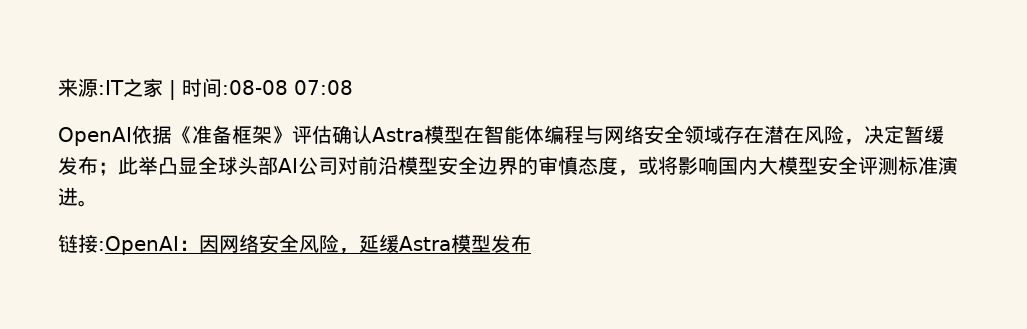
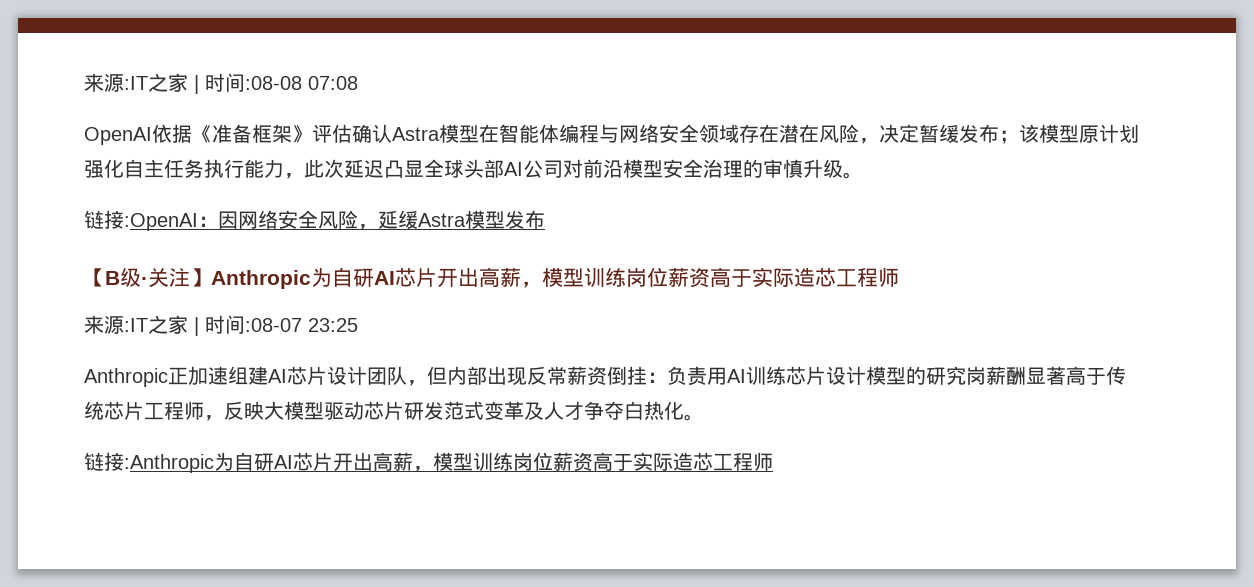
[118,156,158,175] 此举 -> [1019,124,1139,143] [84,159,384,179] 该模型原计划强化自主任务执行能力，此次延迟
[478,156,958,176] [58,187,78,206] 边界的审慎态度，或将影响国内大模型安全评测标准演进 -> [703,159,843,178] 治理的审慎升级
(531, 243) none -> [84,267,899,289] [84,315,358,336] [84,366,1126,387] [84,401,704,421] [84,452,773,473] // 【B级·关注】Anthropic为自研AI芯片开出高薪，模型训练岗位薪资高于实际造芯工程师 // 来源:IT之家 | 时间:08-07 23:25 // Anthropic正加速组建AI芯片设计团队，但内部出现反常薪资倒挂：负责用AI训练芯片设计模型的研究岗薪酬显著高于传统芯片工程师，反映大模型驱动芯片研发范式变革及人才争夺白热化。 // 链接:Anthropic为自研AI芯片开出高薪，模型训练岗位薪资高于实际造芯工程师

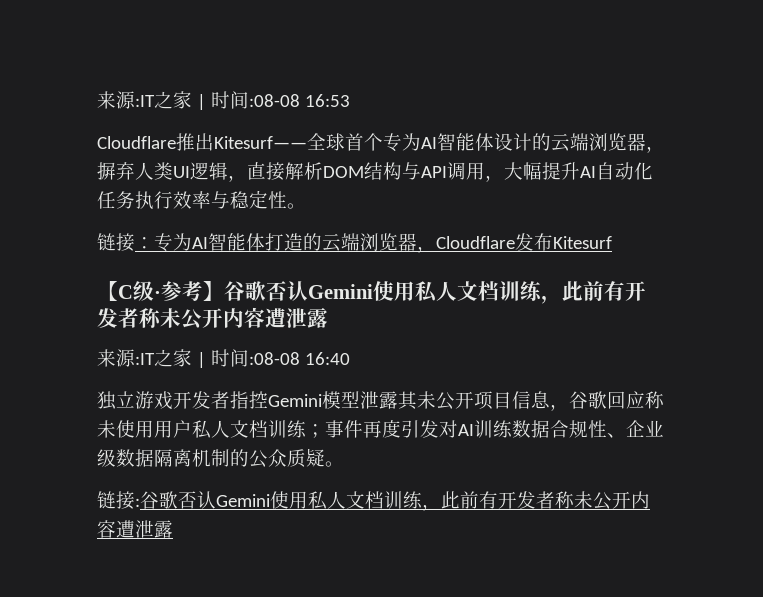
[84,73,358,94] [84,124,1139,145] [84,159,863,179] [84,210,545,231] 来源:IT之家 | 时间:08-08 07:08 // OpenAI依据《准备框架》评估确认Astra模型在智能体编程与网络安全领域存在潜在风险，决定暂缓发布；该模型原计划强化自主任务执行能力，此次延迟凸显全球头部AI公司对前沿模型安全治理的审慎升级。 // 链接:OpenAI：因网络安全风险，延缓Astra模型发布 -> [97,91,350,110] [97,133,665,153] [97,162,653,182] [97,190,306,210] [97,233,612,253] 来源:IT之家 | 时间:08-08 16:53 // Cloudflare推出Kitesurf——全球首个专为AI智能体设计的云端浏览器，摒弃人类UI逻辑，直接解析DOM结构与API调用，大幅提升AI自动化任务执行效率与稳定性。 // 链接：专为AI智能体打造的云端浏览器，Cloudflare发布Kitesurf
[105,267,899,289] [84,315,358,336] [84,366,1126,387] [84,401,704,421] [84,452,773,473] B级·关注】Anthropic为自研AI芯片开出高薪，模型训练岗位薪资高于实际造芯工程师 // 来源:IT之家 | 时间:08-07 23:25 // Anthropic正加速组建AI芯片设计团队，但内部出现反常薪资倒挂：负责用AI训练芯片设计模型的研究岗薪酬显著高于传统芯片工程师，反映大模型驱动芯片研发范式变革及人才争夺白热化。 // 链接:Anthropic为自研AI芯片开出高薪，模型训练岗位薪资高于实际造芯工程师 -> [118,281,646,304] [97,307,328,330] [97,349,350,368] [97,391,664,411] [97,420,664,439] [97,448,344,468] [97,491,650,511] [97,520,173,538] C级·参考】谷歌否认Gemini使用私人文档训练，此前有开发者称未公开内容遭泄露 // 来源:IT之家 | 时间:08-08 16:40 // 独立游戏开发者指控Gemini模型泄露其未公开项目信息，谷歌回应称未使用用户私人文档训练；事件再度引发对AI训练数据合规性、企业级数据隔离机制的公众质疑。 // 链接:谷歌否认Gemini使用私人文档训练，此前有开发者称未公开内容遭泄露

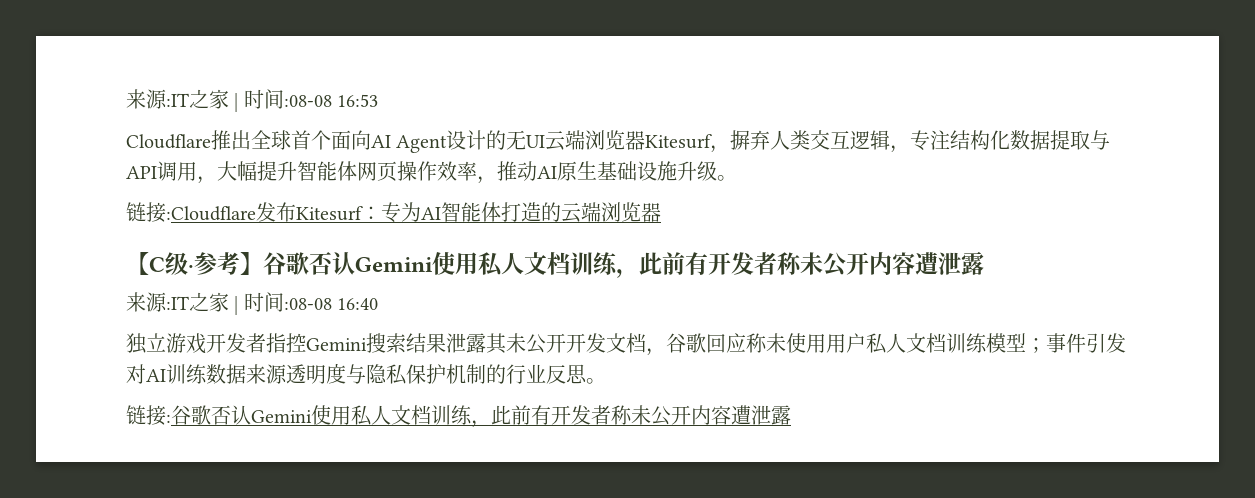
[214,136,307,149] Kitesurf—— -> (251, 140) none
[383,133,646,152] 专为AI智能体设计的云端浏览器 -> [331,130,713,153] 面向AI Agent设计的无UI云端浏览器Kitesurf
[173,162,402,182] UI逻辑，直接解析DOM结构 -> [810,130,1091,153] 交互逻辑，专注结构化数据提取
[580,162,653,180] [97,190,306,210] [97,233,135,252] AI自动化任务执行效率与稳定性。 // 链接 -> [297,161,737,184] [126,202,363,223] 智能体网页操作效率，推动AI原生基础设施升级。 // 链接:Cloudflare发布Kitesurf
[417,233,612,253] ，Cloudflare发布Kitesurf -> (661, 212) none
[322,391,360,409] 模型 -> [366,333,446,353] 搜索结果
[474,391,550,410] 项目信息 -> [566,333,646,353] 开发文档
[306,420,401,438] ；事件再度 -> [986,333,1086,353] 模型；事件
[550,420,664,438] [97,448,325,468] 合规性、企业级数据隔离机制的公众质疑 -> [246,363,587,385] 来源透明度与隐私保护机制的行业反思

